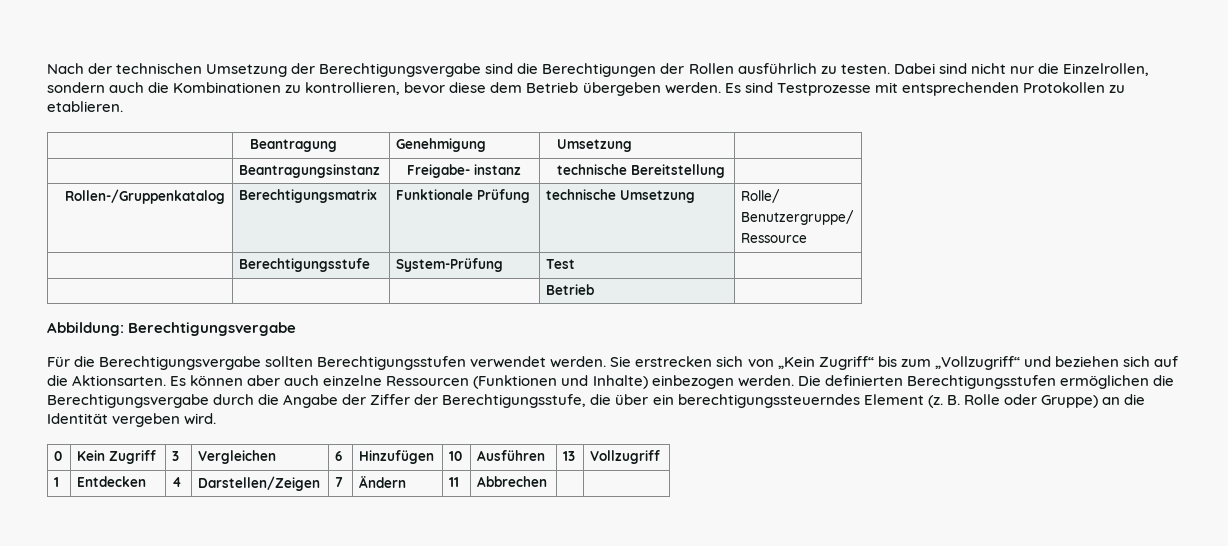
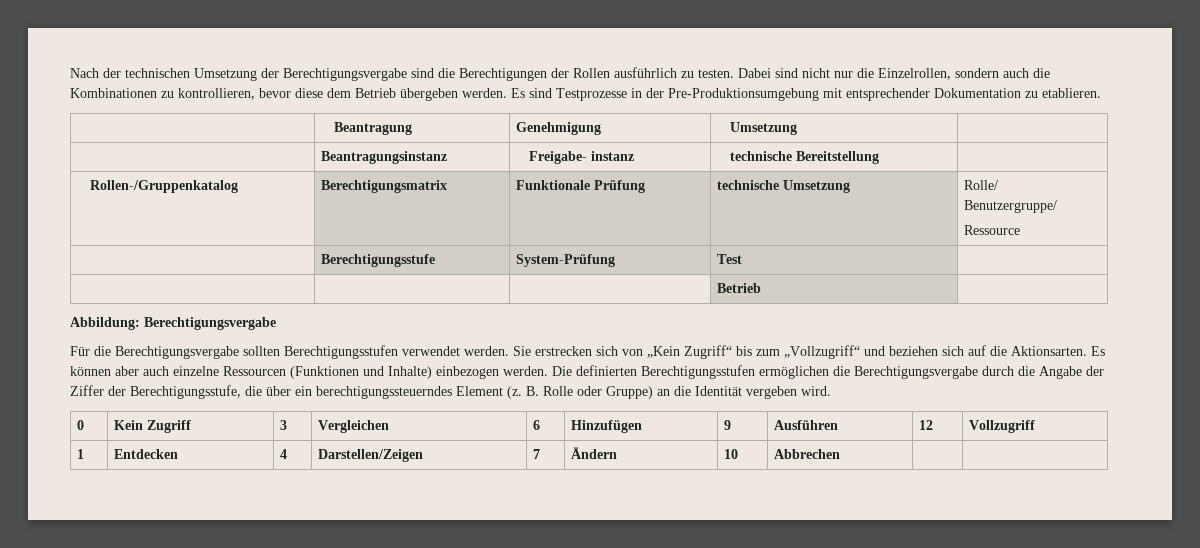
[874,82,1105,96] mit entsprechenden Protokollen -> [631,88,1021,101] in der Pre-Produktionsumgebung mit entsprechender Dokumentation
[449,451,463,461] 10 -> [723,420,731,430] 9
[563,451,576,461] 13 -> [918,420,933,430] 12
[449,477,460,487] 11 -> [723,449,738,459] 10

